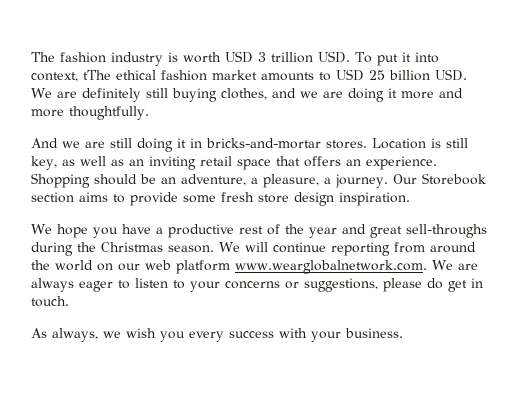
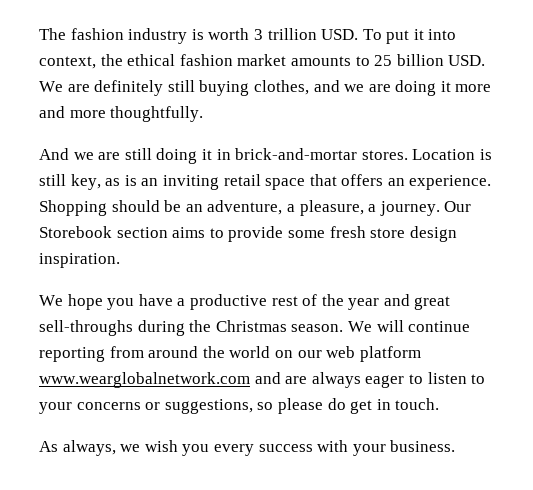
[225,51,253,63] USD -> (250, 34) none
[83,70,111,80] tThe -> [100,54,123,66] the
[336,69,364,81] USD -> (370, 61) none
[206,138,321,149] bricks-and-mortar -> [235,148,358,160] brick-and-mortar
[79,156,124,166] well as -> [124,175,137,186] is
[235,260,453,274] www.wearglobalnetwork.com. We -> [39,372,281,388] www.wearglobalnetwork.com and
(378, 285) none -> [257,402,274,410] so

